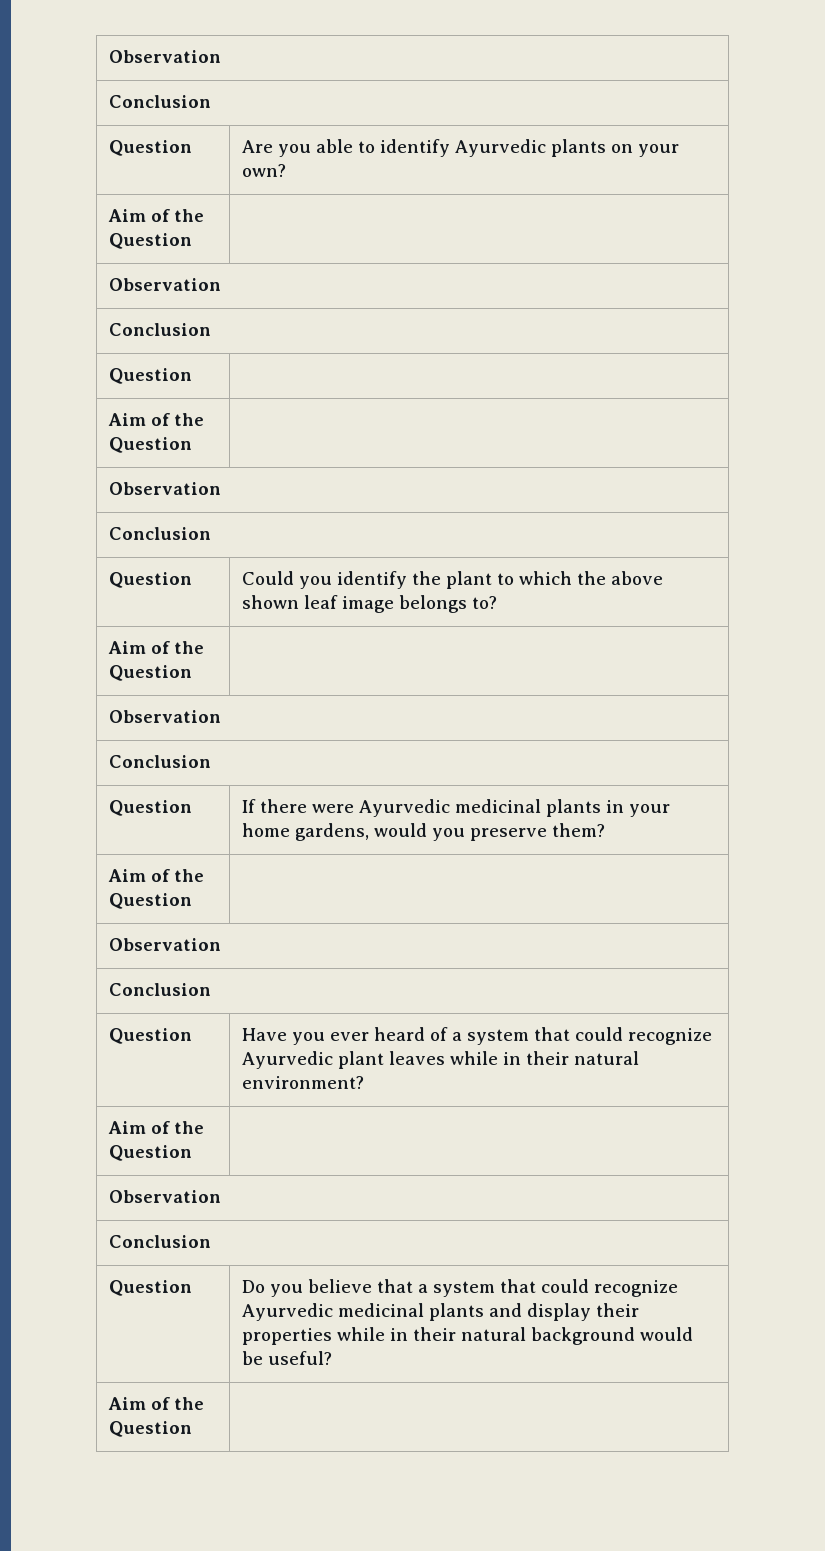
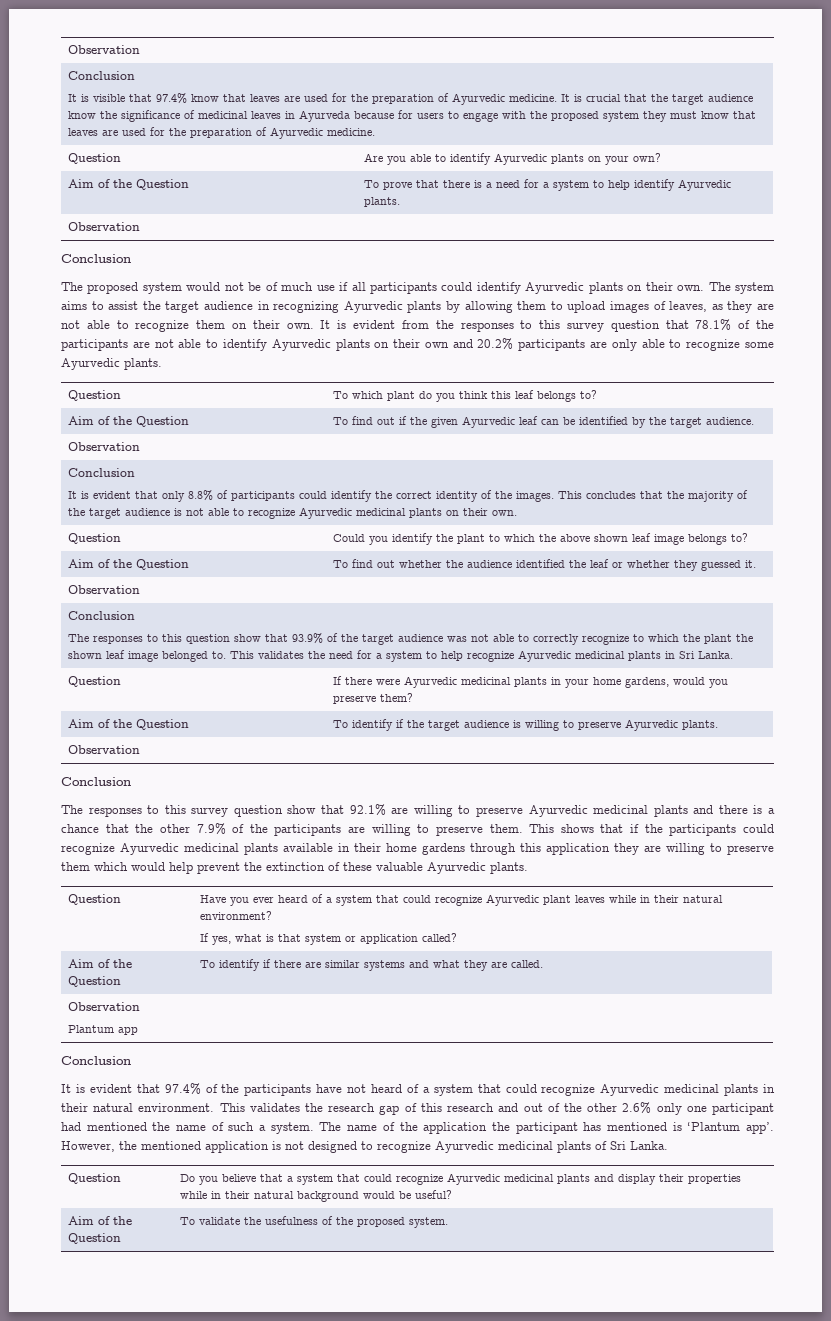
[108,50,221,63] [108,95,211,108] Observation // Conclusion -> [68,45,141,54] [68,71,136,80] [68,93,754,105] [68,110,757,122] [68,127,376,139] Observation // Conclusion // It is visible that 97.4% know that leaves are used for the preparation of Ayurvedic medicine. It is crucial that the target audience know the significance of medicinal leaves in Ayurveda because for users to engage with the proposed system they must know that leaves are used for the preparation of Ayurvedic medicine.
[108,278,221,291] [108,323,211,336] [108,368,192,384] [107,413,204,426] [108,437,192,453] [108,482,221,495] [108,527,211,540] // Observation // Conclusion // Question | // Aim of the Question | // Observation // Conclusion -> [364,179,732,191] [364,197,401,207] [68,222,141,231] [61,254,131,263] [61,282,775,294] [61,301,775,313] [61,319,774,332] [61,338,774,351] [61,358,162,370] [68,390,122,401] [333,390,598,402] [68,416,190,427] [333,416,755,428] [68,442,141,451] [68,468,136,477] [68,490,749,502] [68,507,518,519] To prove that there is a need for a system to help identify Ayurvedic plants. // Observation // Conclusion // The proposed system would not be of much use if all participants could identify Ayurvedic plants on their own. The system aims to assist the target audience in recognizing Ayurvedic plants by allowing them to upload images of leaves, as they are not able to recognize them on their own. It is evident from the responses to this survey question that 78.1% of the participants are not able to identify Ayurvedic plants on their own and 20.2% participants are only able to recognize some Ayurvedic plants. // Question | To which plant do you think this leaf belongs to? // Aim of the Question | To find out if the given Ayurvedic leaf can be identified by the target audience. // Observation // Conclusion // It is evident that only 8.8% of participants could identify the correct identity of the images. This concludes that the majority of the target audience is not able to recognize Ayurvedic medicinal plants on their own.
[108,710,221,723] [108,755,211,768] // Observation // Conclusion -> [333,559,757,571] [68,585,141,594] [68,611,136,620] [68,633,754,645] [68,650,734,662] To find out whether the audience identified the leaf or whether they guessed it. // Observation // Conclusion // The responses to this question show that 93.9% of the target audience was not able to correctly recognize to which the plant the shown leaf image belonged to. This validates the need for a system to help recognize Ayurvedic medicinal plants in Sri Lanka.
[108,938,221,951] [108,983,211,996] // Observation // Conclusion -> [333,719,719,731] [68,745,141,754] [61,777,131,786] [61,804,775,817] [61,823,775,836] [61,843,774,855] [61,862,528,874] To identify if the target audience is willing to preserve Ayurvedic plants. // Observation // Conclusion // The responses to this survey question show that 92.1% are willing to preserve Ayurvedic medicinal plants and there is a chance that the other 7.9% of the participants are willing to preserve them. This shows that if the participants could recognize Ayurvedic medicinal plants available in their home gardens through this application they are willing to preserve them which would help prevent the extinction of these valuable Ayurvedic plants.
[107,1121,204,1134] [108,1145,192,1161] [108,1190,221,1203] [108,1235,211,1248] // Aim of the Question | // Observation // Conclusion -> [200,933,458,945] [68,959,133,968] [68,976,122,987] [200,959,544,971] [68,1002,141,1011] [68,1025,139,1035] [61,1056,131,1065] [61,1083,775,1096] [61,1102,775,1115] [61,1122,775,1134] [61,1141,668,1153] // If yes, what is that system or application called? // Aim of the Question | To identify if there are similar systems and what they are called. // Observation // Plantum app // Conclusion // It is evident that 97.4% of the participants have not heard of a system that could recognize Ayurvedic medicinal plants in their natural environment. This validates the research gap of this research and out of the other 2.6% only one participant had mentioned the name of such a system. The name of the application the participant has mentioned is ‘Plantum app’. However, the mentioned application is not designed to recognize Ayurvedic medicinal plants of Sri Lanka.
(192, 1429) none -> [180,1216,449,1228] To validate the usefulness of the proposed system.

